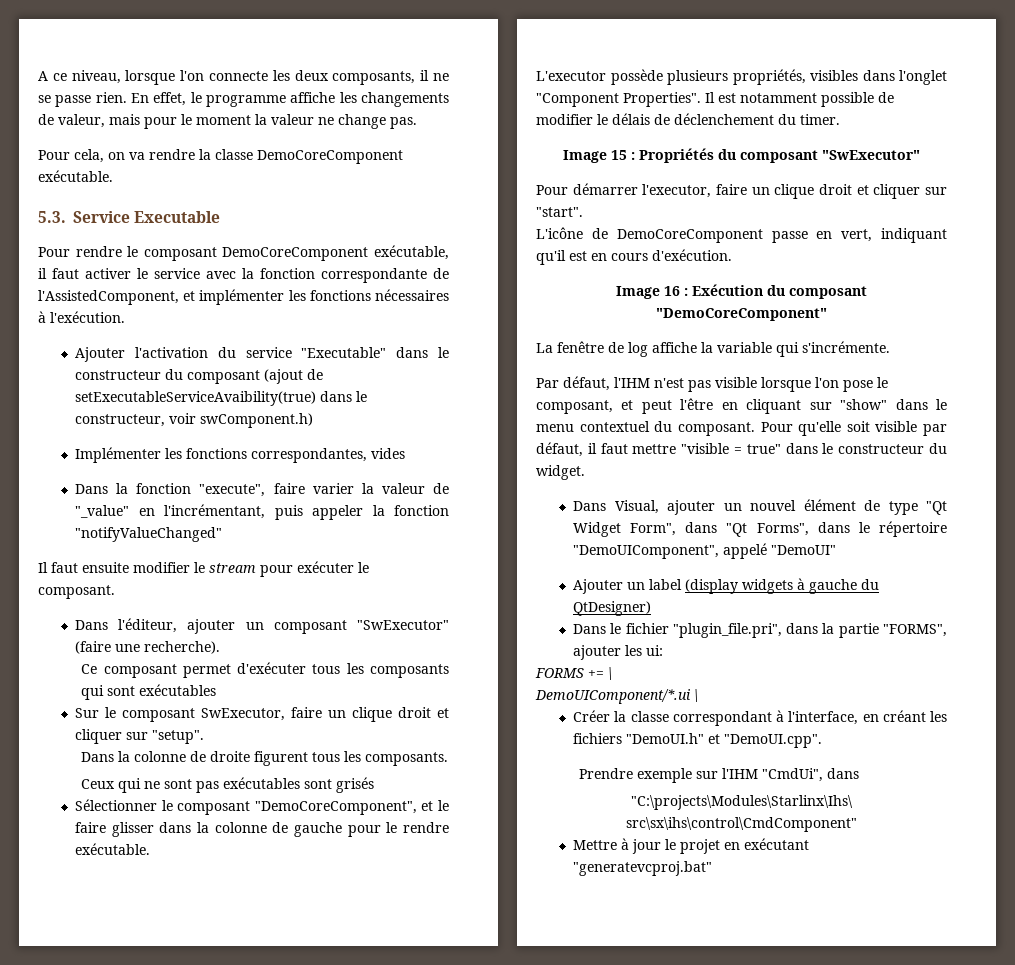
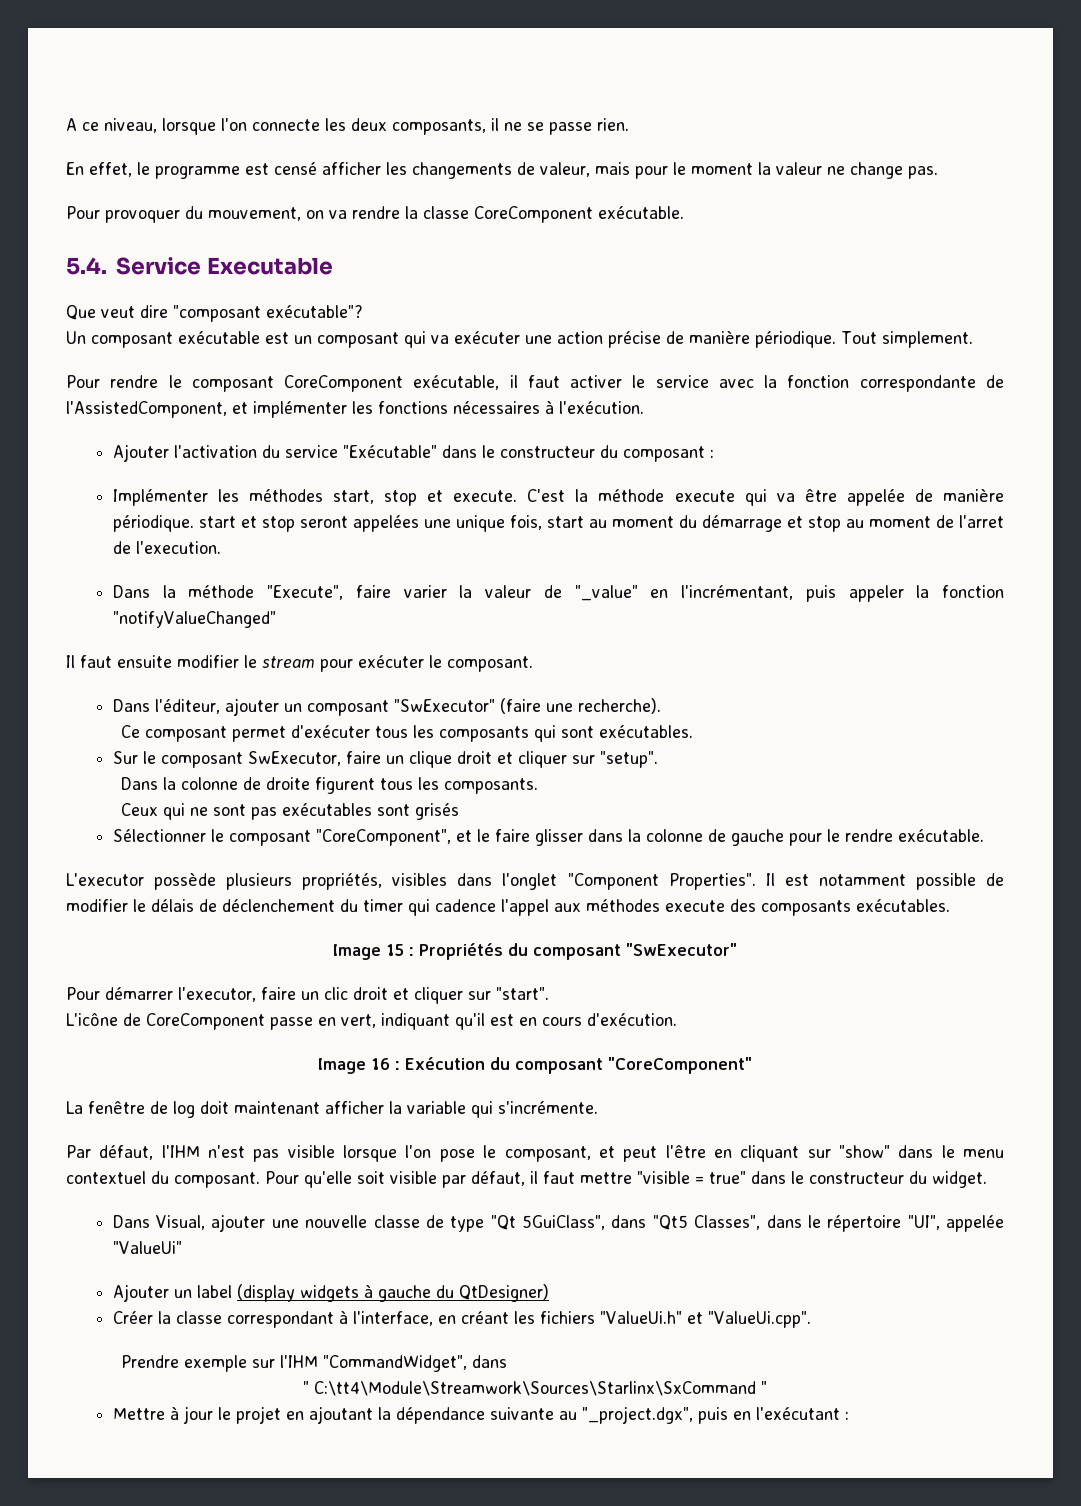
(127, 97) none -> (629, 124) //
[290,92,336,103] affiche -> [245,162,381,175] est censé afficher
[74,149,104,163] cela, -> [105,206,301,223] provoquer du mouvement,
[257,150,403,164] [38,170,113,182] [38,211,66,223] DemoCoreComponent exécutable. // 5.3. -> [474,206,684,223] [66,257,107,275] CoreComponent exécutable. // 5.4.
(221, 217) none -> [66,305,363,322] [66,331,973,348] // Que veut dire "composant exécutable"? // Un composant exécutable est un composant qui va exécuter une action précise de manière périodique. Tout simplement.
[222,247,369,261] DemoCoreComponent -> [284,375,404,392] CoreComponent
[301,347,387,358] "Executable" -> [342,445,437,458] "Exécutable"
[263,369,323,384] [74,391,367,406] [74,413,313,428] [74,447,405,463] [74,483,266,497] (ajout de setExecutableServiceAvaibility(true) dans le constructeur, voir swComponent.h) // Implémenter les fonctions correspondantes, vides // Dans la fonction "execute", -> [709,449,714,458] [112,489,1005,506] [112,515,1004,532] [112,541,221,554] [112,585,344,600] : // Implémenter les méthodes start, stop et execute. C'est la méthode execute qui va être appelée de manière périodique. start et stop seront appelées une unique fois, start au moment du démarrage et stop au moment de l'arret de l'execution. // Dans la méthode "Execute",
[139,684,217,696] exécutables -> [599,725,694,738] exécutables.
[254,801,417,815] "DemoCoreComponent", -> [315,829,451,846] "CoreComponent",
[800,114,840,125] timer. -> [363,899,950,916] timer qui cadence l'appel aux méthodes execute des composants exécutables.
[774,184,815,199] clique -> [324,987,348,1000] clic
[616,229,763,243] DemoCoreComponent -> [145,1013,265,1030] CoreComponent
[656,308,827,321] "DemoCoreComponent" -> [608,1057,752,1074] "CoreComponent"
[652,342,697,353] affiche -> [200,1101,384,1114] doit maintenant afficher
[723,499,947,515] [572,521,947,537] [572,543,836,559] un nouvel élément de type "Qt Widget Form", dans "Qt Forms", dans le répertoire "DemoUIComponent", appelé "DemoUI" -> [271,1215,1004,1232] [112,1241,182,1254] une nouvelle classe de type "Qt 5GuiClass", dans "Qt5 Classes", dans le répertoire "UI", appelée "ValueUi"
[572,623,947,638] [572,645,663,660] [535,667,612,680] [535,689,698,704] // Dans le fichier "plugin_file.pri", dans la partie "FORMS", ajouter les ui: // FORMS += \ // DemoUIComponent/*.ui \ -> (549, 1293) none
[625,733,822,748] "DemoUI.h" et "DemoUI.cpp". -> [599,1311,811,1328] "ValueUi.h" et "ValueUi.cpp".
[762,768,824,782] "CmdUi", -> [323,1355,468,1372] "CommandWidget",
[631,795,853,810] [626,817,857,832] "C:\projects\Modules\Starlinx\Ihs\ src\sx\ihs\control\CmdComponent" -> [303,1381,767,1396] " C:\tt4\Module\Streamwork\Sources\Starlinx\SxCommand "
[743,838,809,850] [572,861,712,876] exécutant "generatevcproj.bat" -> [308,1406,849,1424] ajoutant la dépendance suivante au "_project.dgx", puis en l'exécutant :

